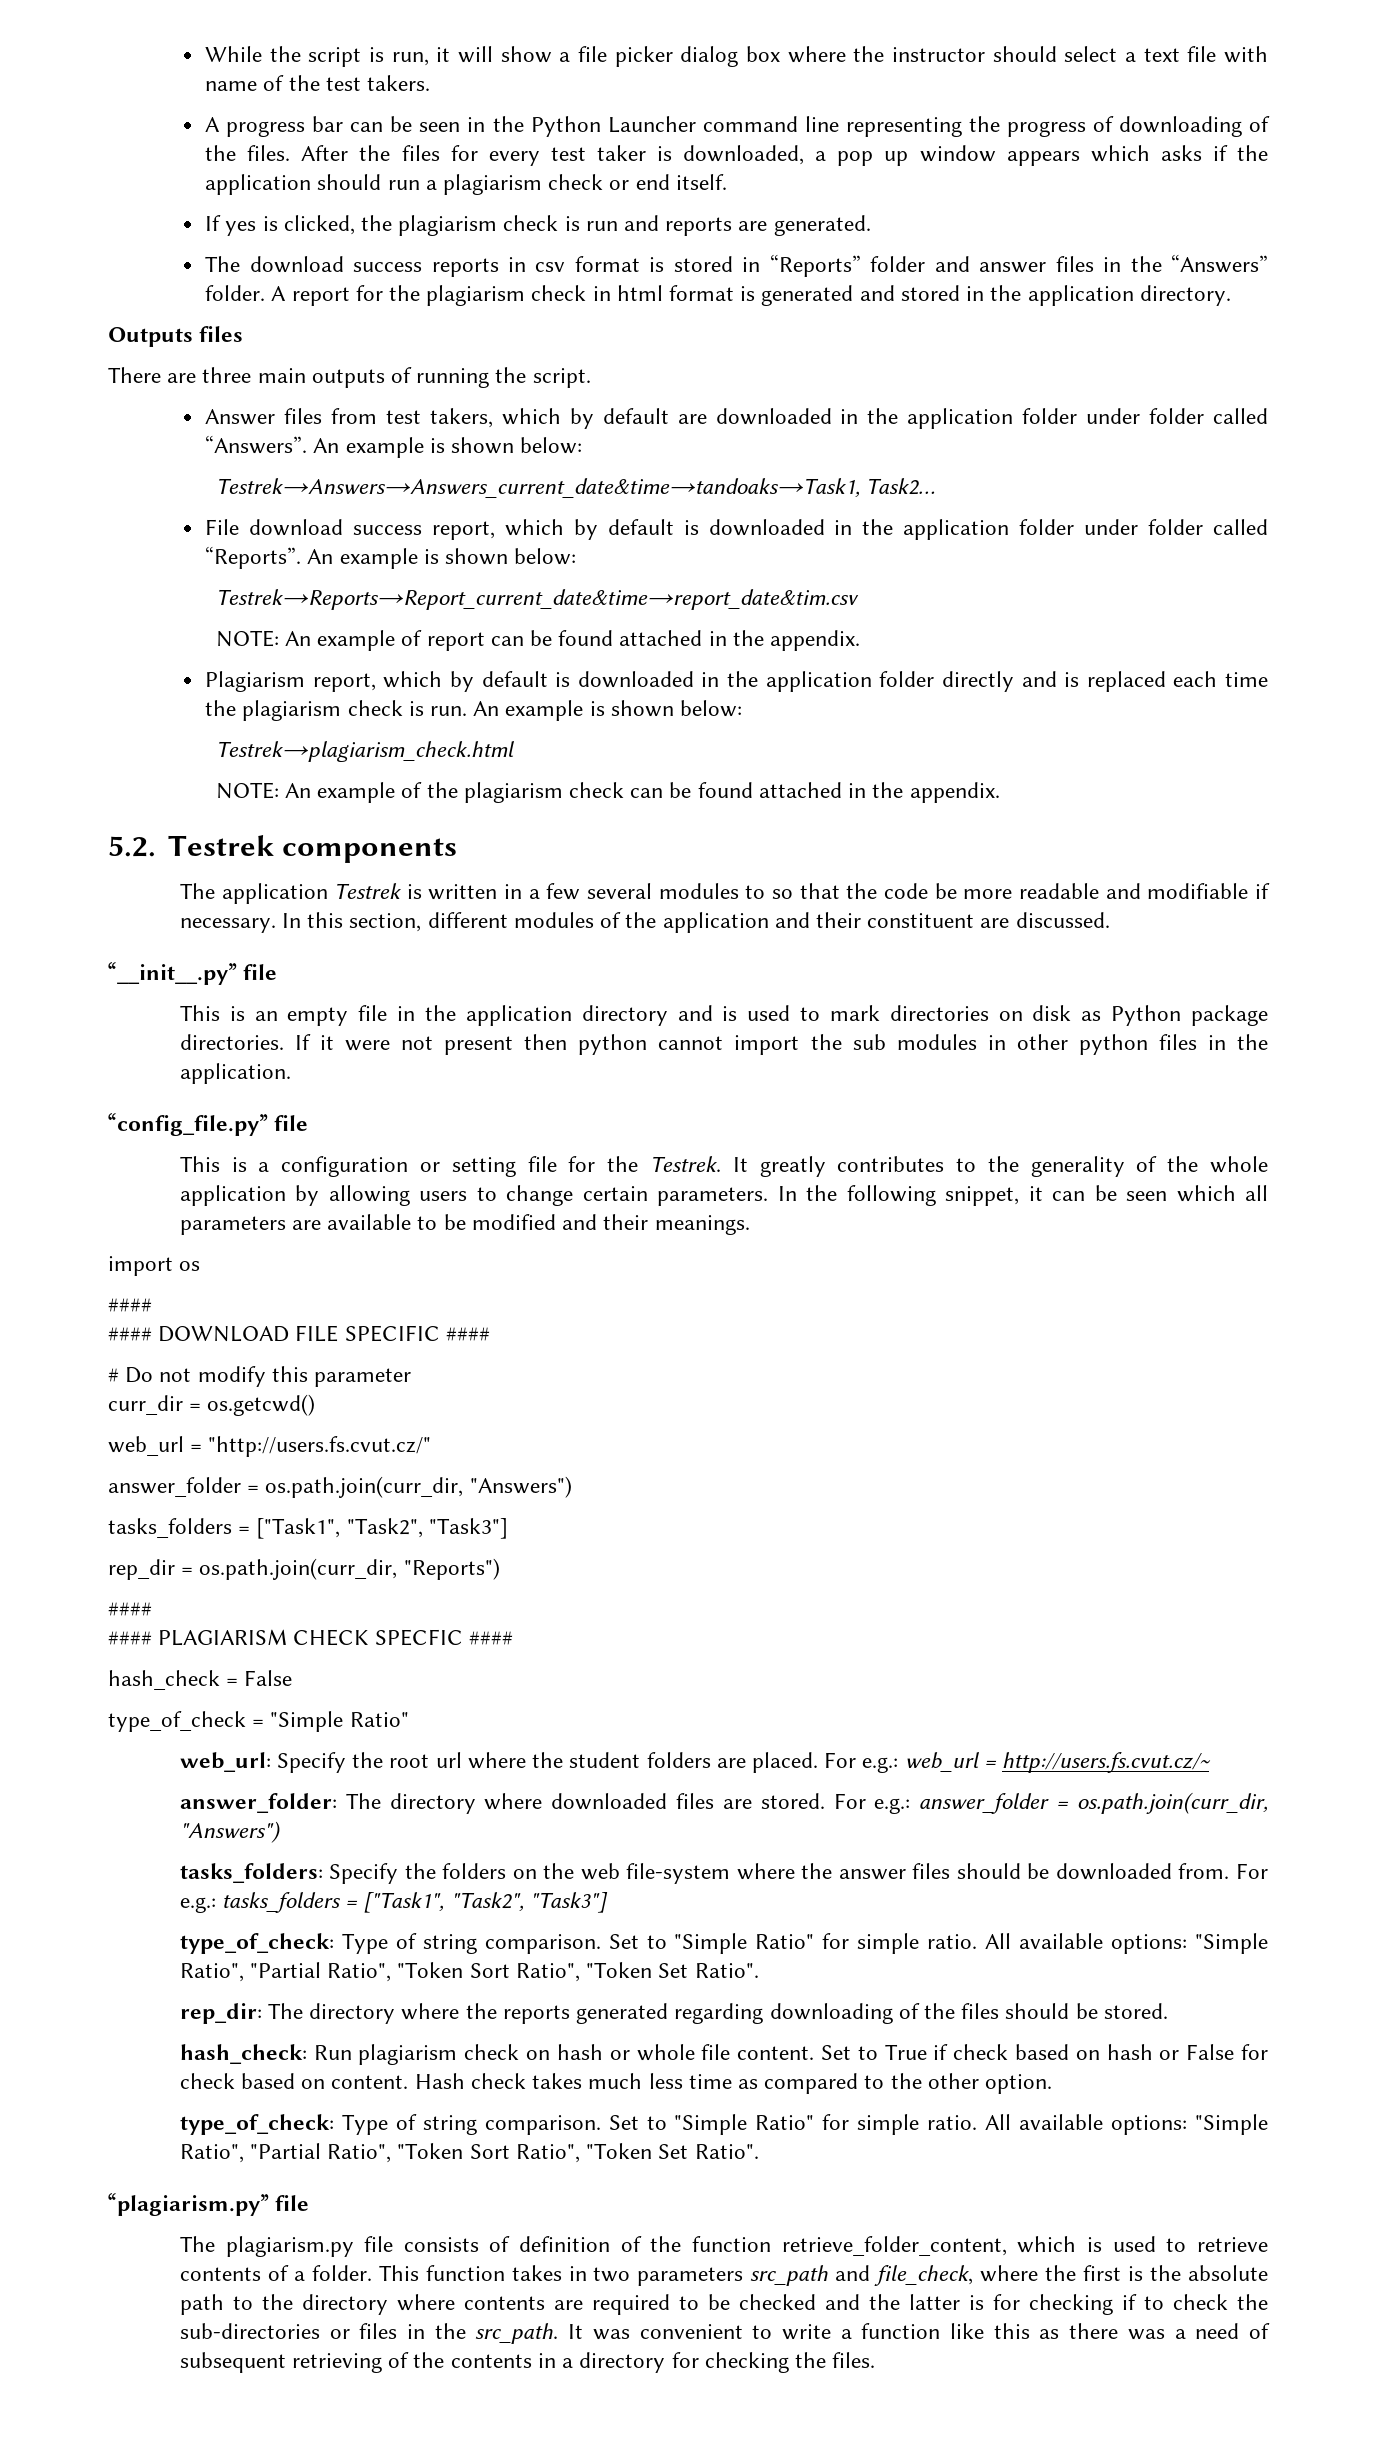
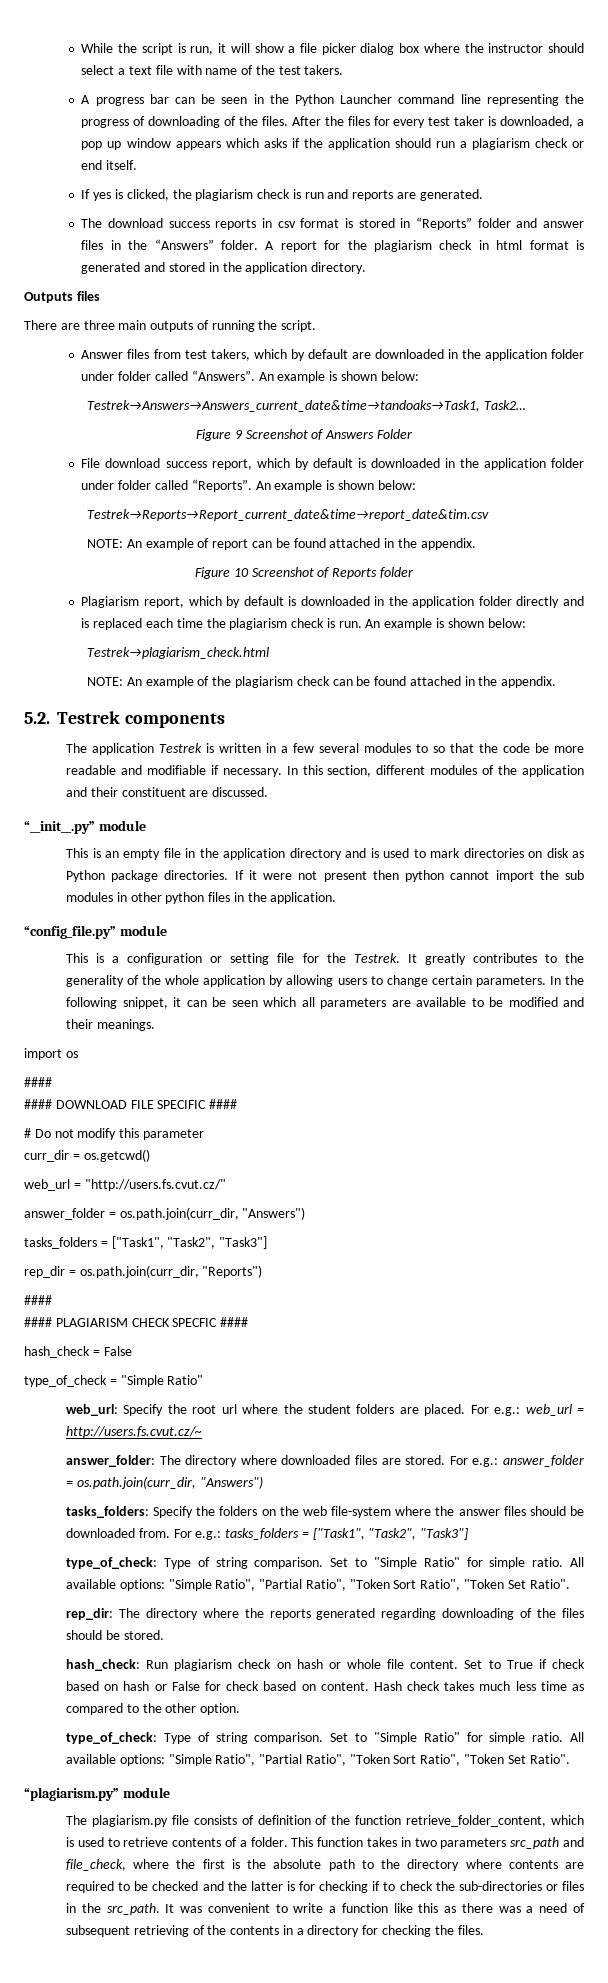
(935, 486) none -> [196,429,412,441] // Figure 9 Screenshot of Answers Folder
(861, 640) none -> [195,567,413,579] // Figure 10 Screenshot of Reports folder
[243,964,278,980] file -> [98,820,146,831] module
[274,1115,309,1131] file -> [119,925,167,936] module
[275,2195,310,2211] file -> [122,1787,170,1798] module

